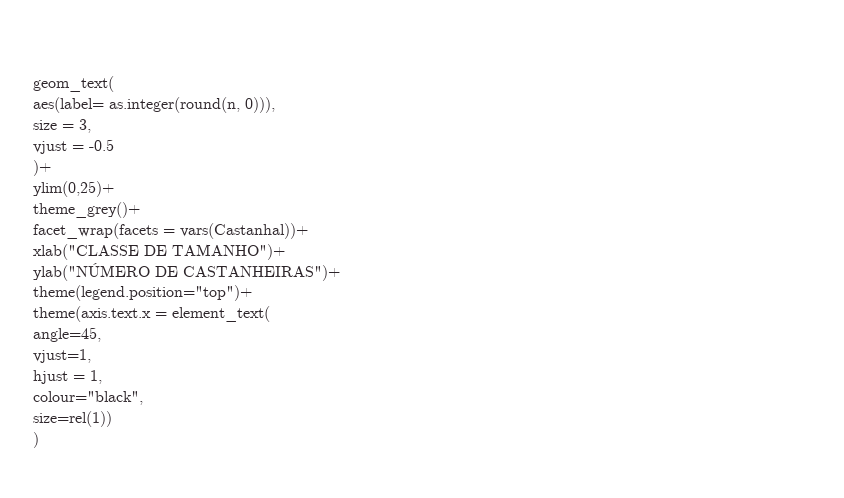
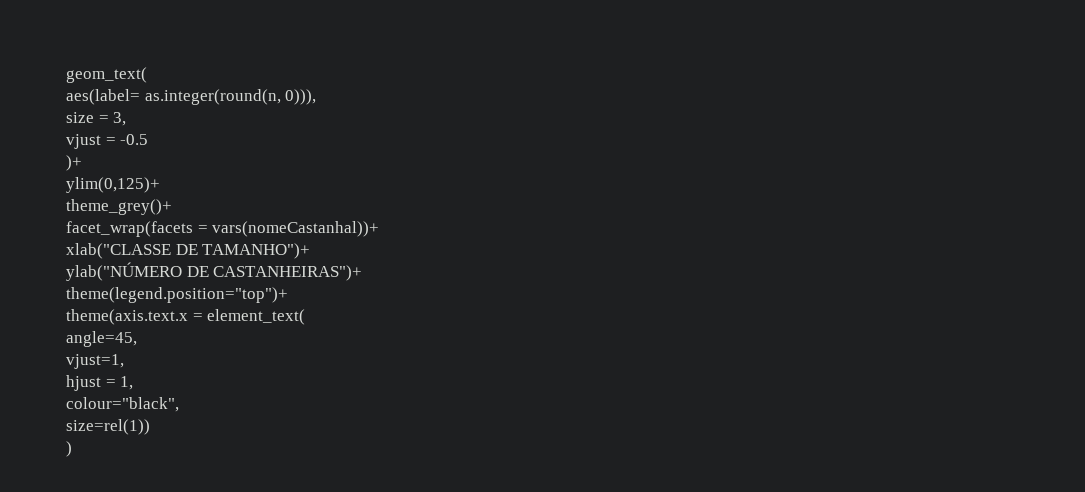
[33,181,114,197] ylim(0,25)+ -> [66,177,160,193] ylim(0,125)+
[180,223,308,239] vars(Castanhal))+ -> [212,221,380,237] vars(nomeCastanhal))+

